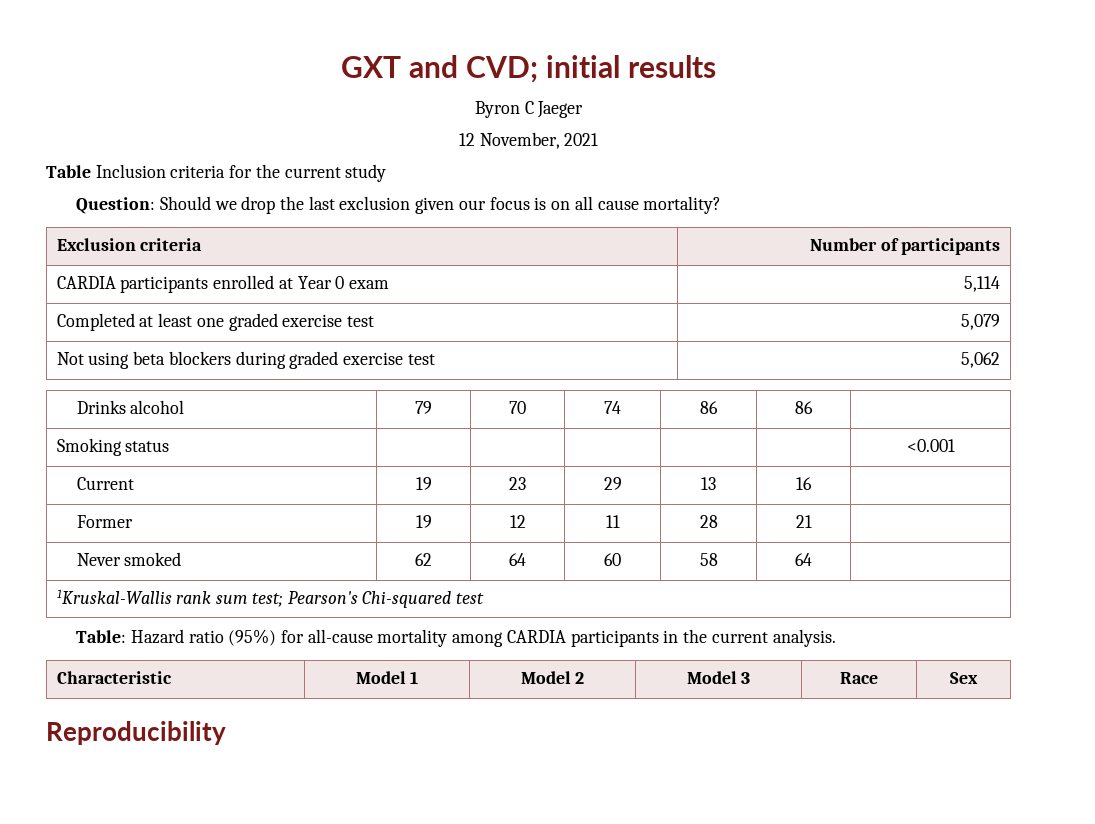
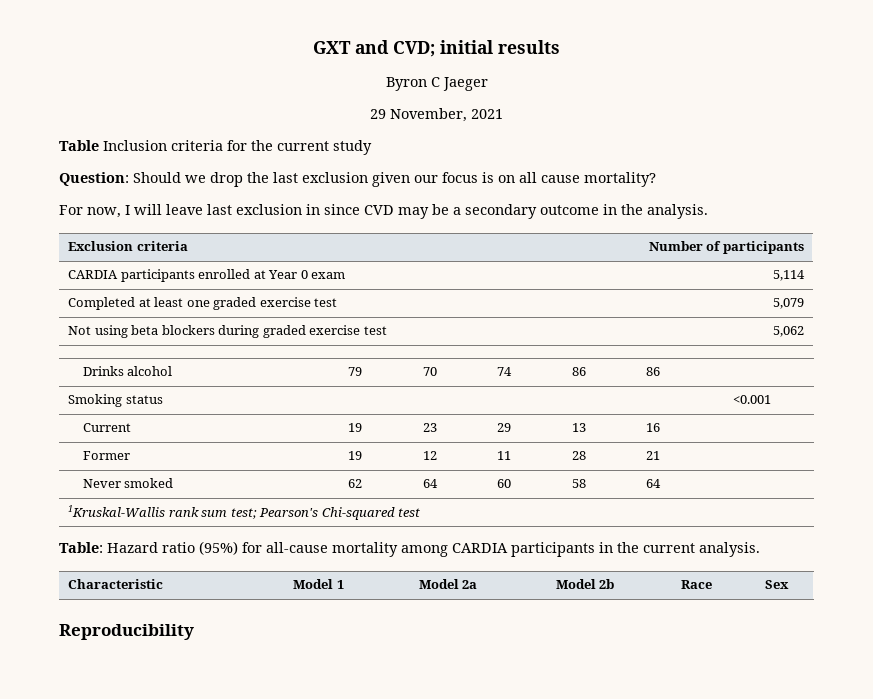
[458,133,475,146] 12 -> [370,109,386,119] 29
(722, 205) none -> [59,204,708,219] // For now, I will leave last exclusion in since CVD may be a secondary outcome in the analysis.
[575,672,585,684] [686,671,751,684] 2 | Model 3 -> [462,580,478,589] [555,579,615,589] 2a | Model 2b

